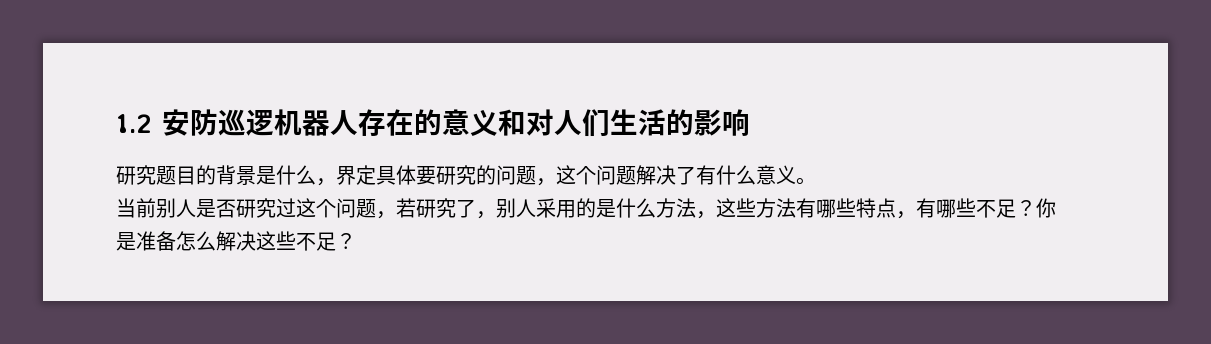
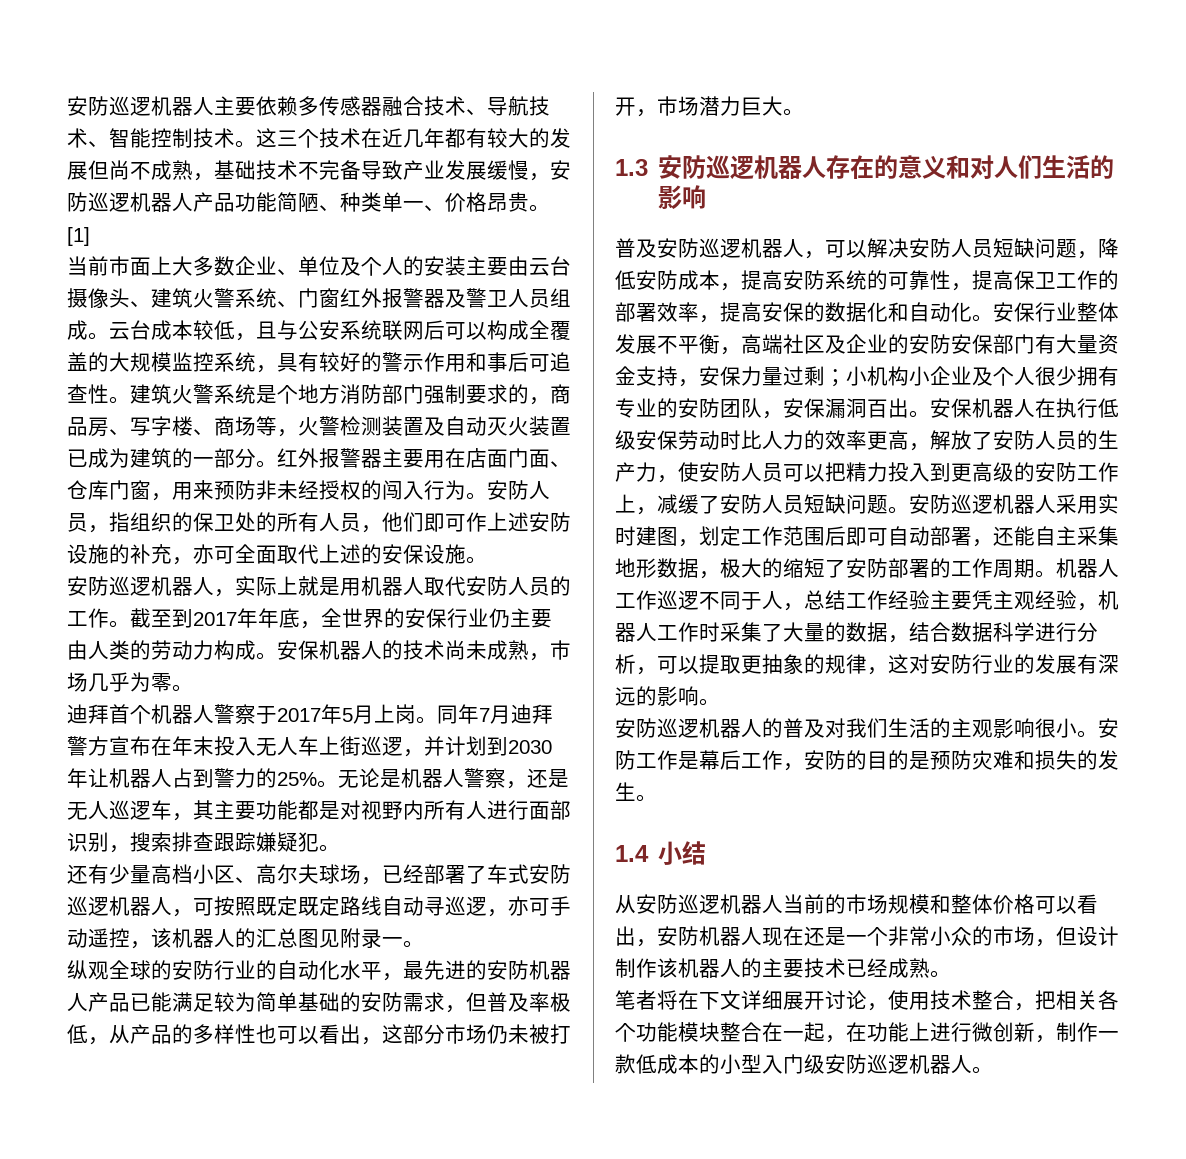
[116,114,152,133] 1.2 -> [67,96,550,116] [67,128,571,148] [67,160,571,181] [67,192,550,212] [67,227,90,246] [67,256,571,276] [67,288,571,308] [67,320,571,341] [67,352,571,373] [67,384,571,405] [67,416,571,437] [67,448,571,468] [67,480,550,501] [67,512,571,533] [67,544,487,565] [67,576,571,597] [67,608,552,629] [67,640,571,661] [67,672,193,692] [67,704,553,725] [67,736,552,757] [67,768,569,789] [67,800,571,821] [67,832,340,853] [67,864,571,885] [67,896,571,917] [67,928,424,949] [67,960,571,981] [67,992,571,1013] [67,1024,571,1045] [615,96,804,117] [615,159,648,176] 安防巡逻机器人主要依赖多传感器融合技术、导航技术、智能控制技术。这三个技术在近几年都有较大的发展但尚不成熟，基础技术不完备导致产业发展缓慢，安防巡逻机器人产品功能简陋、种类单一、价格昂贵。[1] // 当前市面上大多数企业、单位及个人的安装主要由云台摄像头、建筑火警系统、门窗红外报警器及警卫人员组成。云台成本较低，且与公安系统联网后可以构成全覆盖的大规模监控系统，具有较好的警示作用和事后可追查性。建筑火警系统是个地方消防部门强制要求的，商品房、写字楼、商场等，火警检测装置及自动灭火装置已成为建筑的一部分。红外报警器主要用在店面门面、仓库门窗，用来预防非未经授权的闯入行为。安防人员，指组织的保卫处的所有人员，他们即可作上述安防设施的补充，亦可全面取代上述的安保设施。 // 安防巡逻机器人，实际上就是用机器人取代安防人员的工作。截至到2017年年底，全世界的安保行业仍主要由人类的劳动力构成。安保机器人的技术尚未成熟，市场几乎为零。 // 迪拜首个机器人警察于2017年5月上岗。同年7月迪拜警方宣布在年末投入无人车上街巡逻，并计划到2030年让机器人占到警力的25%。无论是机器人警察，还是无人巡逻车，其主要功能都是对视野内所有人进行面部识别，搜索排查跟踪嫌疑犯。 // 还有少量高档小区、高尔夫球场，已经部署了车式安防巡逻机器人，可按照既定既定路线自动寻巡逻，亦可手动遥控，该机器人的汇总图见附录一。 // 纵观全球的安防行业的自动化水平，最先进的安防机器人产品已能满足较为简单基础的安防需求，但普及率极低，从产品的多样性也可以看出，这部分市场仍未被打开，市场潜力巨大。 // 1.3
[116,165,816,186] [116,198,1056,219] [116,231,356,251] 研究题目的背景是什么，界定具体要研究的问题，这个问题解决了有什么意义。 // 当前别人是否研究过这个问题，若研究了，别人采用的是什么方法，这些方法有哪些特点，有哪些不足？你是准备怎么解决这些不足？ -> [615,238,1119,259] [615,270,1119,291] [615,302,1119,323] [615,334,1119,355] [615,366,1119,387] [615,398,1119,419] [615,430,1119,451] [615,462,1119,483] [615,494,1119,515] [615,526,1119,547] [615,558,1119,579] [615,590,1119,611] [615,622,1098,643] [615,654,1119,675] [615,686,720,706] [615,718,1119,738] [615,750,1119,771] [615,782,657,802] [615,841,707,865] [615,894,1098,914] [615,926,1119,947] [615,958,951,978] [615,990,1119,1011] [615,1022,1119,1043] [615,1054,993,1074] 普及安防巡逻机器人，可以解决安防人员短缺问题，降低安防成本，提高安防系统的可靠性，提高保卫工作的部署效率，提高安保的数据化和自动化。安保行业整体发展不平衡，高端社区及企业的安防安保部门有大量资金支持，安保力量过剩；小机构小企业及个人很少拥有专业的安防团队，安保漏洞百出。安保机器人在执行低级安保劳动时比人力的效率更高，解放了安防人员的生产力，使安防人员可以把精力投入到更高级的安防工作上，减缓了安防人员短缺问题。安防巡逻机器人采用实时建图，划定工作范围后即可自动部署，还能自主采集地形数据，极大的缩短了安防部署的工作周期。机器人工作巡逻不同于人，总结工作经验主要凭主观经验，机器人工作时采集了大量的数据，结合数据科学进行分析，可以提取更抽象的规律，这对安防行业的发展有深远的影响。 // 安防巡逻机器人的普及对我们生活的主观影响很小。安防工作是幕后工作，安防的目的是预防灾难和损失的发生。 // 1.4小结 // 从安防巡逻机器人当前的市场规模和整体价格可以看出，安防机器人现在还是一个非常小众的市场，但设计制作该机器人的主要技术已经成熟。 // 笔者将在下文详细展开讨论，使用技术整合，把相关各个功能模块整合在一起，在功能上进行微创新，制作一款低成本的小型入门级安防巡逻机器人。

